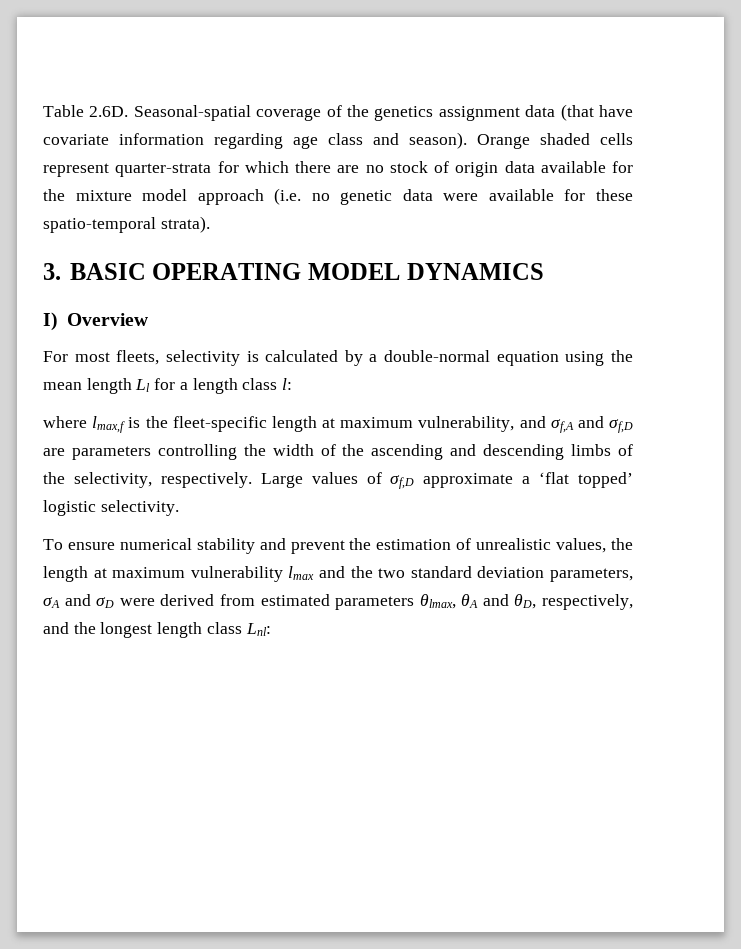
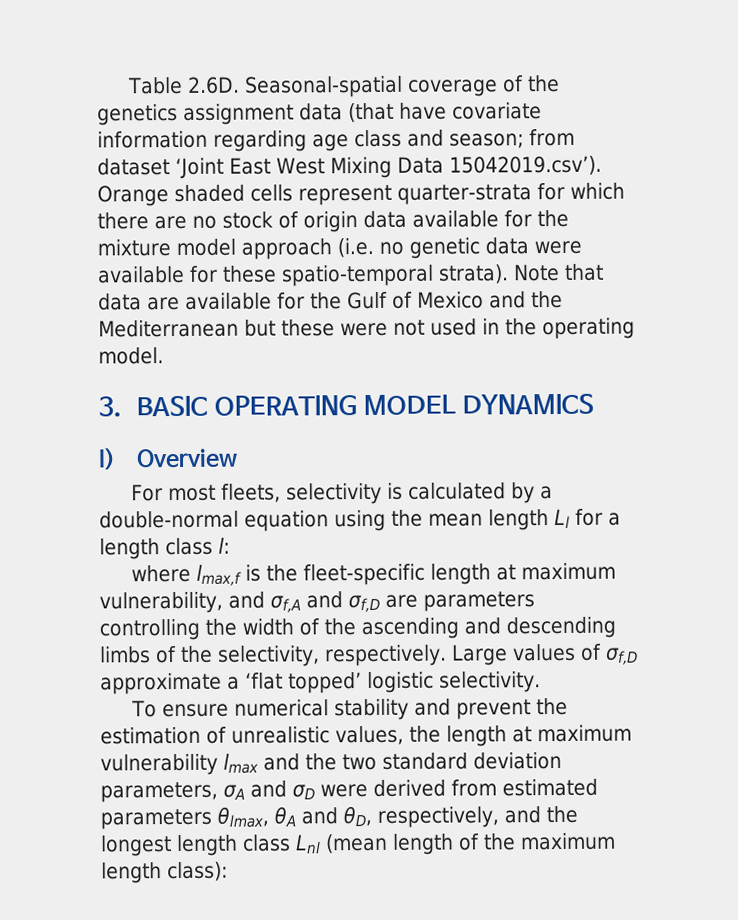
[409,132,467,149] season). -> [449,128,575,149] [97,155,602,180] season; from dataset ‘Joint East West Mixing Data 15042019.csv’).
(210, 224) none -> [513,263,604,282] [98,290,563,311] [98,317,635,340] [98,347,164,365] Note that data are available for the Gulf of Mexico and the Mediterranean but these were not used in the operating model.
[245,623,271,636] Lnl: -> [295,832,616,855] [101,861,228,884] Lnl (mean length of the maximum length class):

